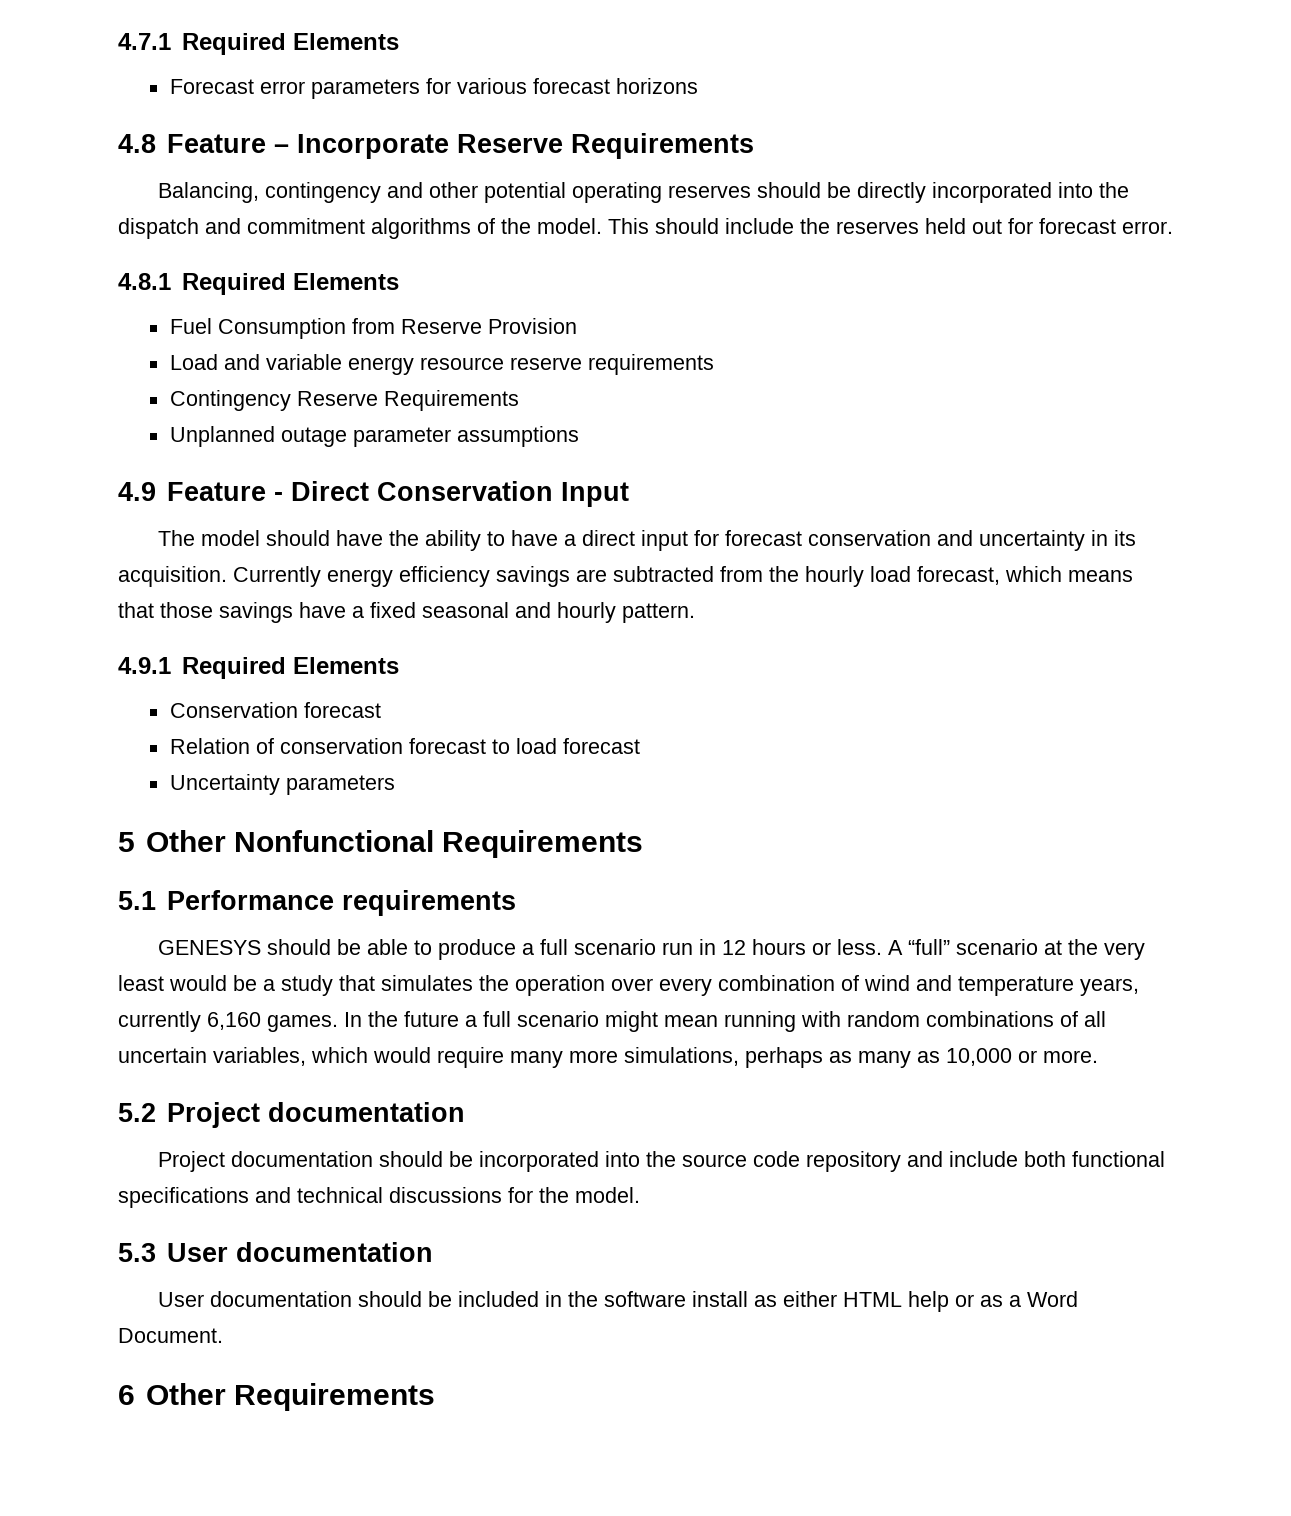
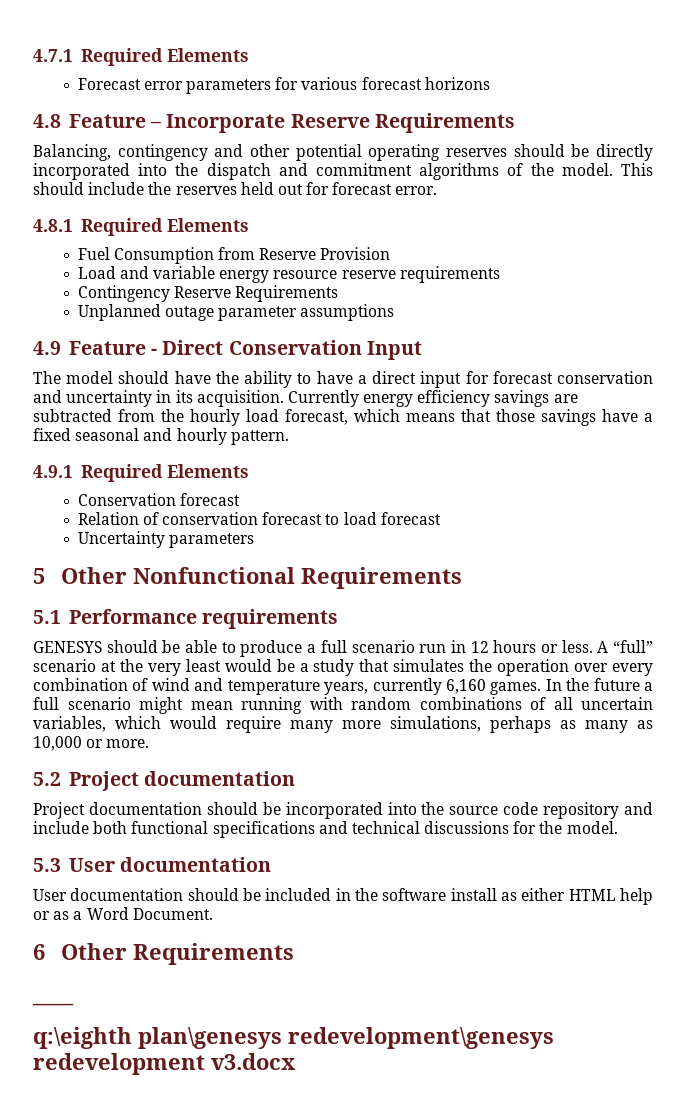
(436, 1397) none -> [32,1002,74,1006] [33,1027,554,1049] [33,1053,296,1075] // ____ // q:\eighth plan\genesys redevelopment\genesys redevelopment v3.docx

